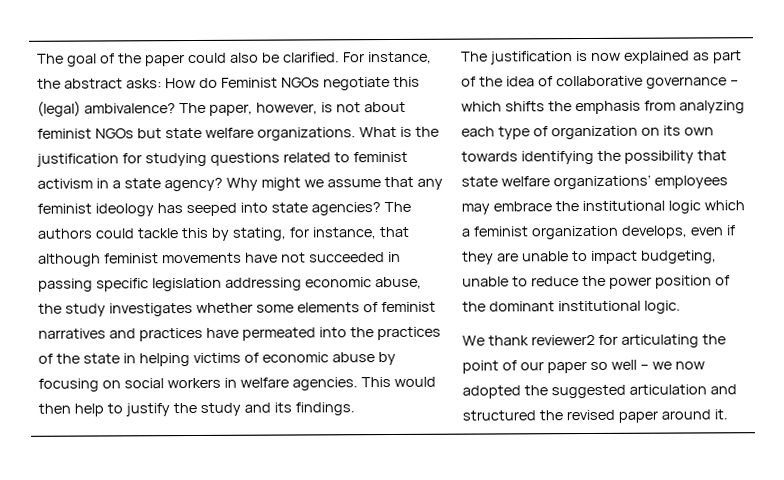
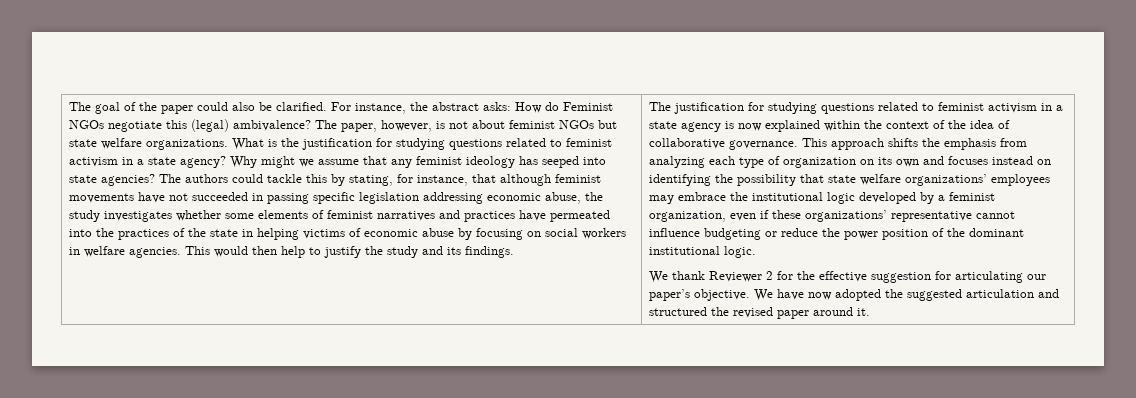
[576,50,742,64] is now explained as part -> [747,102,1063,114] [648,120,929,132] for studying questions related to feminist activism in a state agency is now explained within the context
[645,76,739,89] [461,101,503,112] governance – which -> [728,138,884,150] governance. This approach
[461,151,519,162] towards -> [922,156,1051,165] and focuses instead on
[703,200,745,211] [461,225,735,240] [462,250,717,265] [462,276,529,287] which a feminist organization develops, even if they are unable to impact budgeting, unable to -> [858,192,995,204] [648,210,1015,222] [648,228,777,240] developed by a feminist organization, even if these organizations’ representative cannot influence budgeting or
[531,334,726,348] [462,359,672,374] reviewer2 for articulating the point of our paper so well – we -> [708,271,1046,283] [648,289,804,301] Reviewer 2 for the effective suggestion for articulating our paper’s objective. We have

